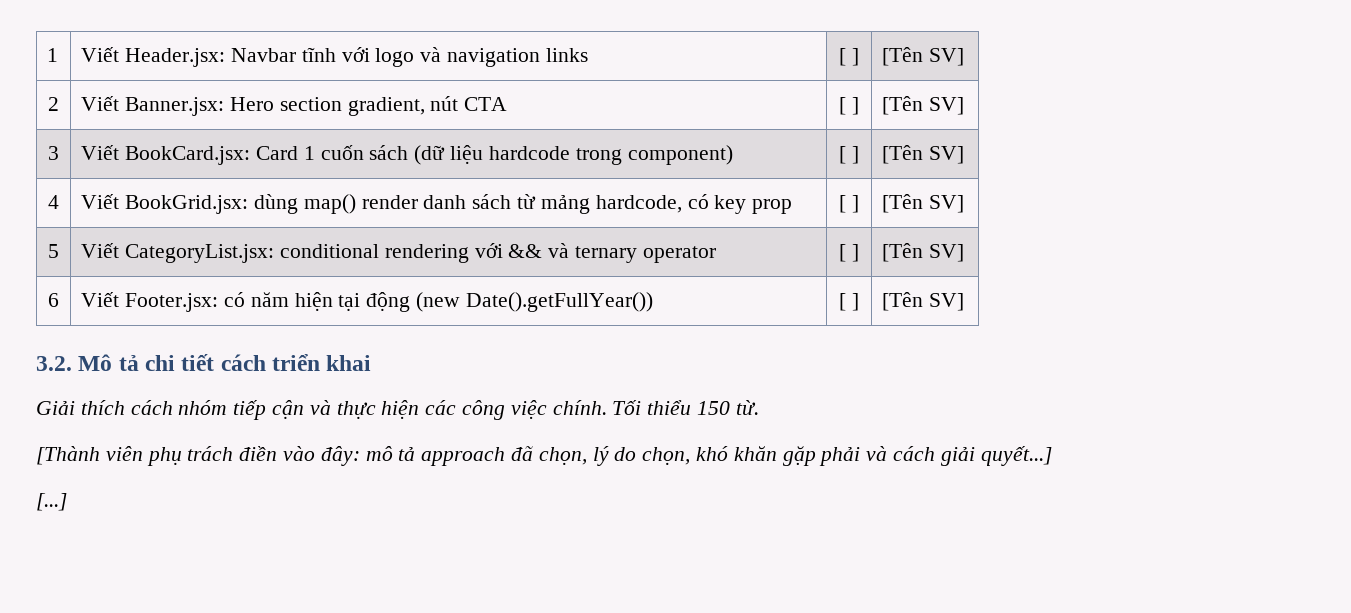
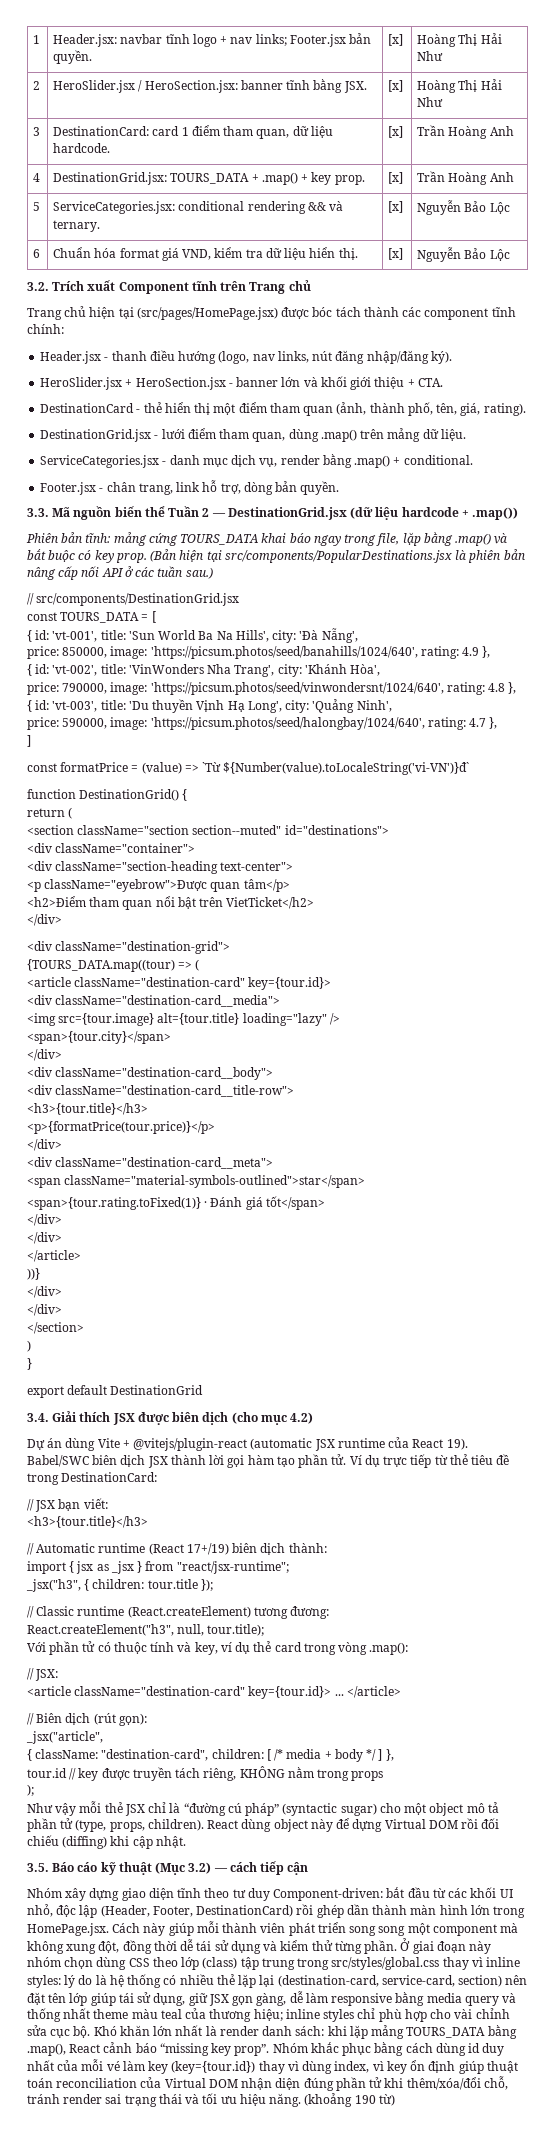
[81,47,588,67] [839,48,859,66] [882,47,965,66] [48,97,59,111] [81,96,508,116] [839,97,859,115] [882,96,965,115] [48,146,59,160] [81,145,733,165] [839,146,859,164] [882,145,965,164] [48,195,59,209] [81,194,793,214] [839,195,859,213] [882,194,965,213] [48,244,59,258] [81,243,716,263] [839,244,859,262] [882,243,965,262] [48,293,59,307] [81,292,653,312] [839,293,859,311] [882,292,965,311] [36,354,372,371] [36,400,759,420] [36,446,1052,466] [36,493,67,511] Viết Header.jsx: Navbar tĩnh với logo và navigation links | [ ] | [Tên SV] // 2 | Viết Banner.jsx: Hero section gradient, nút CTA | [ ] | [Tên SV] // 3 | Viết BookCard.jsx: Card 1 cuốn sách (dữ liệu hardcode trong component) | [ ] | [Tên SV] // 4 | Viết BookGrid.jsx: dùng map() render danh sách từ mảng hardcode, có key prop | [ ] | [Tên SV] // 5 | Viết CategoryList.jsx: conditional rendering với && và ternary operator | [ ] | [Tên SV] // 6 | Viết Footer.jsx: có năm hiện tại động (new Date().getFullYear()) | [ ] | [Tên SV] // 3.2. Mô tả chi tiết cách triển khai // Giải thích cách nhóm tiếp cận và thực hiện các công việc chính. Tối thiểu 150 từ. // [Thành viên phụ trách điền vào đây: mô tả approach đã chọn, lý do chọn, khó khăn gặp phải và cách giải quyết...] // [...] -> [53,33,372,47] [53,50,93,64] [388,34,404,46] [417,33,502,47] [417,51,444,61] [33,81,41,90] [53,79,367,93] [388,80,404,92] [417,79,502,93] [417,97,444,107] [33,127,41,136] [53,125,333,139] [53,143,111,153] [388,126,404,138] [417,125,514,139] [33,173,41,182] [53,172,365,185] [388,172,404,184] [417,171,514,185] [33,202,41,211] [53,201,344,214] [53,220,101,232] [388,201,404,213] [417,200,510,215] [33,249,41,258] [53,247,358,261] [388,248,404,260] [417,247,510,262] [27,280,311,294] [27,306,516,320] [27,324,64,334] [40,350,452,364] [40,376,443,390] [40,402,526,416] [40,428,466,442] [40,454,473,468] [40,480,340,495] [27,506,519,520] [26,532,508,546] [27,549,525,563] [27,566,213,580] [27,593,240,606] [27,611,156,623] [27,628,358,643] [27,646,491,659] [27,664,381,677] [27,682,517,695] [27,699,392,713] [27,717,498,730] [27,735,31,747] [27,762,470,775] [27,789,188,801] [27,807,73,819] [27,825,389,835] [27,843,196,853] [27,861,294,874] [27,879,290,892] [27,896,315,910] [27,914,62,926] [27,941,231,954] [27,959,200,972] [27,977,332,990] [27,995,281,1007] [27,1013,340,1026] [27,1031,171,1044] [27,1049,62,1061] [27,1067,274,1080] [27,1085,295,1097] [27,1103,148,1115] [27,1121,215,1134] [27,1139,62,1151] [27,1157,274,1169] [27,1175,366,1188] [27,1196,325,1210] [27,1214,62,1226] [27,1232,62,1244] [27,1250,81,1262] [27,1268,40,1280] [27,1286,62,1298] [27,1304,62,1316] [27,1322,84,1334] [27,1340,31,1352] [27,1358,32,1370] [27,1385,204,1398] [27,1411,314,1425] [27,1437,468,1451] [27,1454,510,1468] [27,1472,158,1485] [27,1498,108,1512] [27,1516,148,1528] [27,1543,327,1555] [27,1561,289,1574] [26,1579,213,1592] [27,1606,330,1619] [27,1624,265,1636] [27,1641,409,1655] [27,1668,59,1681] [27,1686,401,1699] [27,1713,147,1726] [26,1731,103,1744] [27,1749,394,1762] [27,1766,384,1781] [27,1784,34,1796] [27,1801,499,1816] [27,1818,500,1832] [27,1835,186,1849] [27,1861,309,1875] [27,1887,513,1901] [27,1904,526,1918] [27,1921,519,1936] [27,1938,492,1954] [27,1957,521,1970] [27,1974,528,1988] [27,1991,517,2006] [27,2008,510,2022] [27,2025,517,2039] [27,2042,505,2056] [27,2059,518,2074] [27,2076,508,2091] [27,2093,395,2107] Header.jsx: navbar tĩnh logo + nav links; Footer.jsx bản quyền. | [x] | Hoàng Thị Hải Như // 2 | HeroSlider.jsx / HeroSection.jsx: banner tĩnh bằng JSX. | [x] | Hoàng Thị Hải Như // 3 | DestinationCard: card 1 điểm tham quan, dữ liệu hardcode. | [x] | Trần Hoàng Anh // 4 | DestinationGrid.jsx: TOURS_DATA + .map() + key prop. | [x] | Trần Hoàng Anh // 5 | ServiceCategories.jsx: conditional rendering && và ternary. | [x] | Nguyễn Bảo Lộc // 6 | Chuẩn hóa format giá VND, kiểm tra dữ liệu hiển thị. | [x] | Nguyễn Bảo Lộc // 3.2. Trích xuất Component tĩnh trên Trang chủ // Trang chủ hiện tại (src/pages/HomePage.jsx) được bóc tách thành các component tĩnh chính: // Header.jsx - thanh điều hướng (logo, nav links, nút đăng nhập/đăng ký). // HeroSlider.jsx + HeroSection.jsx - banner lớn và khối giới thiệu + CTA. // DestinationCard - thẻ hiển thị một điểm tham quan (ảnh, thành phố, tên, giá, rating). // DestinationGrid.jsx - lưới điểm tham quan, dùng .map() trên mảng dữ liệu. // ServiceCategories.jsx - danh mục dịch vụ, render bằng .map() + conditional. // Footer.jsx - chân trang, link hỗ trợ, dòng bản quyền. // 3.3. Mã nguồn biến thể Tuần 2 — DestinationGrid.jsx (dữ liệu hardcode + .map()) // Phiên bản tĩnh: mảng cứng TOURS_DATA khai báo ngay trong file, lặp bằng .map() và bắt buộc có key prop. (Bản hiện tại src/components/PopularDestinations.jsx là phiên bản nâng cấp nối API ở các tuần sau.) // // src/components/DestinationGrid.jsx // const TOURS_DATA = [ // { id: 'vt-001', title: 'Sun World Ba Na Hills', city: 'Đà Nẵng', // price: 850000, image: 'https://picsum.photos/seed/banahills/1024/640', rating: 4.9 }, // { id: 'vt-002', title: 'VinWonders Nha Trang', city: 'Khánh Hòa', // price: 790000, image: 'https://picsum.photos/seed/vinwondersnt/1024/640', rating: 4.8 }, // { id: 'vt-003', title: 'Du thuyền Vịnh Hạ Long', city: 'Quảng Ninh', // price: 590000, image: 'https://picsum.photos/seed/halongbay/1024/640', rating: 4.7 }, // ] // const formatPrice = (value) => `Từ ${Number(value).toLocaleString('vi-VN')}đ` // function DestinationGrid() { // return ( // <section className="section section--muted" id="destinations"> // <div className="container"> // <div className="section-heading text-center"> // <p className="eyebrow">Được quan tâm</p> // <h2>Điểm tham quan nổi bật trên VietTicket</h2> // </div> // <div className="destination-grid"> // {TOURS_DATA.map((tour) => ( // <article className="destination-card" key={tour.id}> // <div className="destination-card__media"> // <img src={tour.image} alt={tour.title} loading="lazy" /> // <span>{tour.city}</span> // </div> // <div className="destination-card__body"> // <div className="destination-card__title-row"> // <h3>{tour.title}</h3> // <p>{formatPrice(tour.price)}</p> // </div> // <div className="destination-card__meta"> // <span className="material-symbols-outlined">star</span> // <span>{tour.rating.toFixed(1)} · Đánh giá tốt</span> // </div> // </div> // </article> // ))} // </div> // </div> // </section> // ) // } // export default DestinationGrid // 3.4. Giải thích JSX được biên dịch (cho mục 4.2) // Dự án dùng Vite + @vitejs/plugin-react (automatic JSX runtime của React 19). Babel/SWC biên dịch JSX thành lời gọi hàm tạo phần tử. Ví dụ trực tiếp từ thẻ tiêu đề trong DestinationCard: // // JSX bạn viết: // <h3>{tour.title}</h3> // // Automatic runtime (React 17+/19) biên dịch thành: // import { jsx as _jsx } from "react/jsx-runtime"; // _jsx("h3", { children: tour.title }); // // Classic runtime (React.createElement) tương đương: // React.createElement("h3", null, tour.title); // Với phần tử có thuộc tính và key, ví dụ thẻ card trong vòng .map(): // // JSX: // <article className="destination-card" key={tour.id}> ... </article> // // Biên dịch (rút gọn): // _jsx("article", // { className: "destination-card", children: [ /* media + body */ ] }, // tour.id // key được truyền tách riêng, KHÔNG nằm trong props // ); // Như vậy mỗi thẻ JSX chỉ là “đường cú pháp” (syntactic sugar) cho một object mô tả phần tử (type, props, children). React dùng object này để dựng Virtual DOM rồi đối chiếu (diffing) khi cập nhật. // 3.5. Báo cáo kỹ thuật (Mục 3.2) — cách tiếp cận // Nhóm xây dựng giao diện tĩnh theo tư duy Component-driven: bắt đầu từ các khối UI nhỏ, độc lập (Header, Footer, DestinationCard) rồi ghép dần thành màn hình lớn trong HomePage.jsx. Cách này giúp mỗi thành viên phát triển song song một component mà không xung đột, đồng thời dễ tái sử dụng và kiểm thử từng phần. Ở giai đoạn này nhóm chọn dùng CSS theo lớp (class) tập trung trong src/styles/global.css thay vì inline styles: lý do là hệ thống có nhiều thẻ lặp lại (destination-card, service-card, section) nên đặt tên lớp giúp tái sử dụng, giữ JSX gọn gàng, dễ làm responsive bằng media query và thống nhất theme màu teal của thương hiệu; inline styles chỉ phù hợp cho vài chỉnh sửa cục bộ. Khó khăn lớn nhất là render danh sách: khi lặp mảng TOURS_DATA bằng .map(), React cảnh báo “missing key prop”. Nhóm khắc phục bằng cách dùng id duy nhất của mỗi vé làm key (key={tour.id}) thay vì dùng index, vì key ổn định giúp thuật toán reconciliation của Virtual DOM nhận diện đúng phần tử khi thêm/xóa/đổi chỗ, tránh render sai trạng thái và tối ưu hiệu năng. (khoảng 190 từ)

